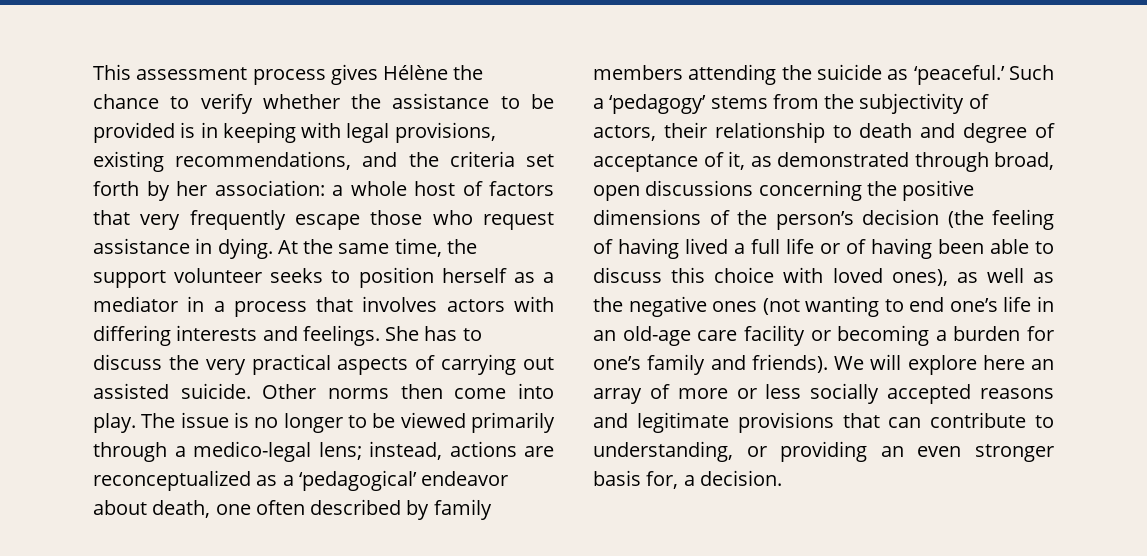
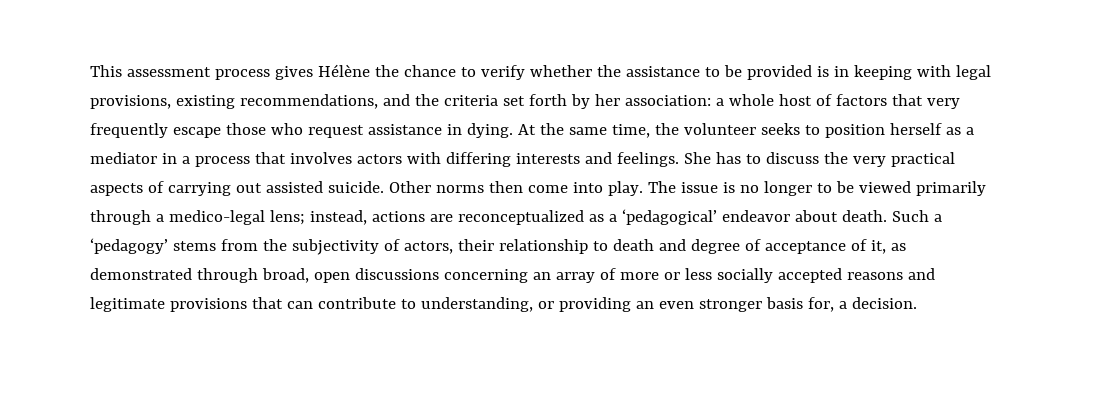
[93,270,166,288] support -> (679, 129) none
[152,499,492,520] [593,64,1005,85] death, one often described by family members attending the suicide as ‘peaceful.’ -> [841,210,887,222] death.
[866,180,975,201] [593,209,1054,230] [593,238,1054,259] [593,267,1054,286] [593,296,1054,317] [593,325,1054,346] [593,354,1025,375] the positive dimensions of the person’s decision (the feeling of having lived a full life or of having been able to discuss this choice with loved ones), as well as the negative ones (not wanting to end one’s life in an old-age care facility or becoming a burden for one’s family and friends). We will explore here -> (528, 276) none

